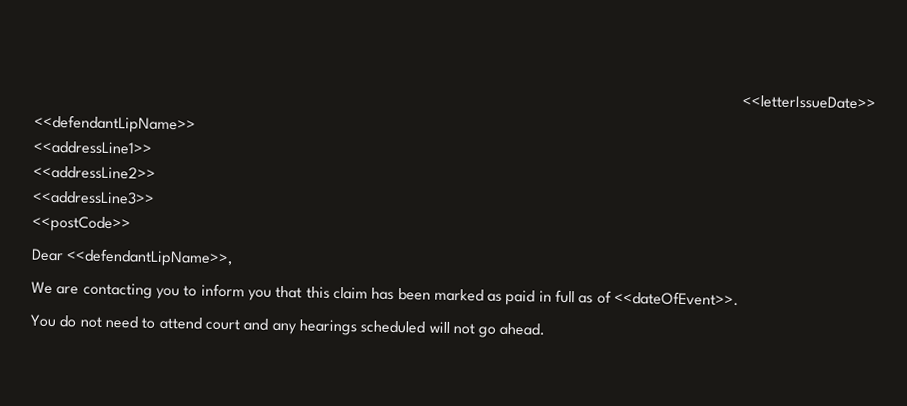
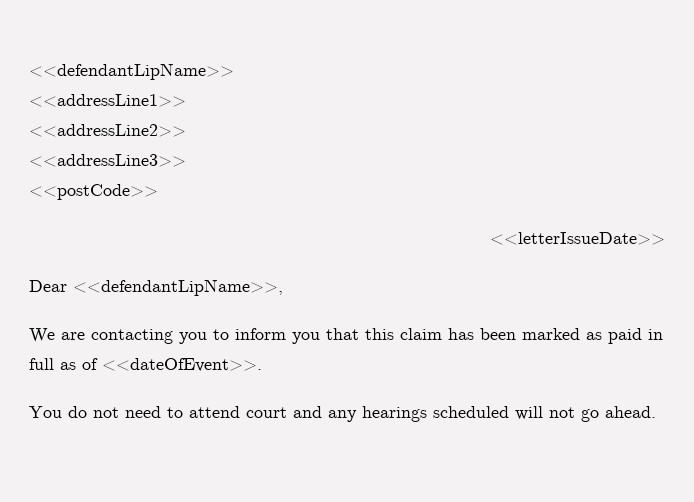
[742,95,876,110] <<letterIssueDate>> // -> (29, 71) none
(131, 224) none -> [490,232,665,245] // <<letterIssueDate>>

